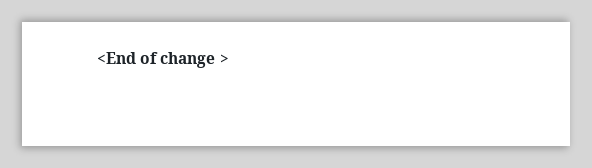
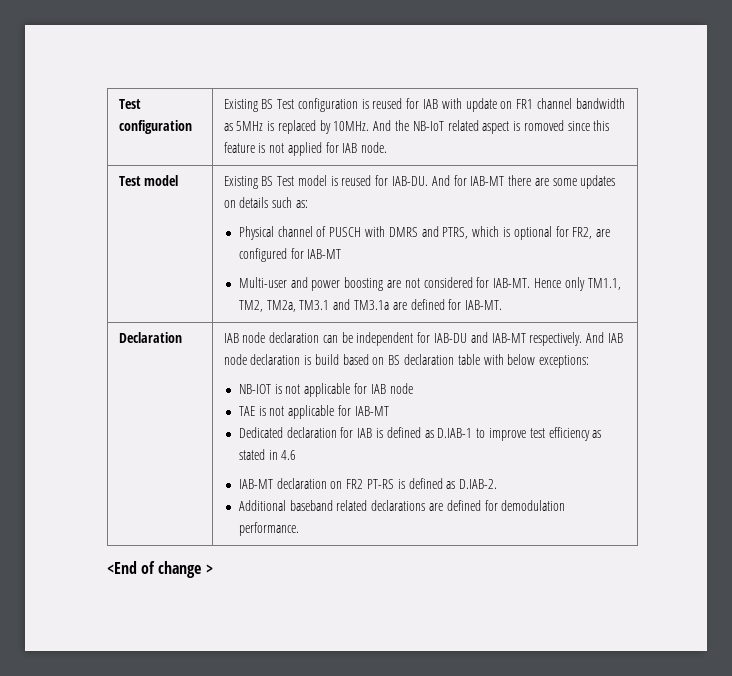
(97, 58) none -> [118,99,141,109] [118,120,192,134] [223,98,625,112] [223,120,610,134] [223,142,388,156] [118,175,179,186] [223,175,616,189] [223,197,308,208] [238,226,611,240] [238,248,342,262] [238,277,621,291] [238,299,503,312] [118,332,182,343] [223,332,623,346] [223,354,590,368] [238,383,413,397] [238,405,389,419] [238,427,602,441] [238,449,297,460] [238,478,498,489] [238,500,566,511] [238,522,299,536] Test configuration | Existing BS Test configuration is reused for IAB with update on FR1 channel bandwidth as 5MHz is replaced by 10MHz. And the NB-IoT related aspect is romoved since this feature is not applied for IAB node. // Test model | Existing BS Test model is reused for IAB-DU. And for IAB-MT there are some updates on details such as: // Physical channel of PUSCH with DMRS and PTRS, which is optional for FR2, are configured for IAB-MT // Multi-user and power boosting are not considered for IAB-MT. Hence only TM1.1, TM2, TM2a, TM3.1 and TM3.1a are defined for IAB-MT. // Declaration | IAB node declaration can be independent for IAB-DU and IAB-MT respectively. And IAB node declaration is build based on BS declaration table with below exceptions: // NB-IOT is not applicable for IAB node // TAE is not applicable for IAB-MT // Dedicated declaration for IAB is defined as D.IAB-1 to improve test efficiency as stated in 4.6 // IAB-MT declaration on FR2 PT-RS is defined as D.IAB-2. // Additional baseband related declarations are defined for demodulation performance. //

